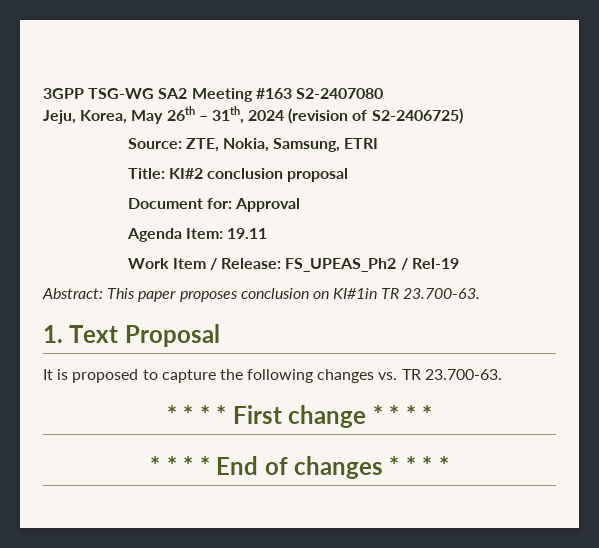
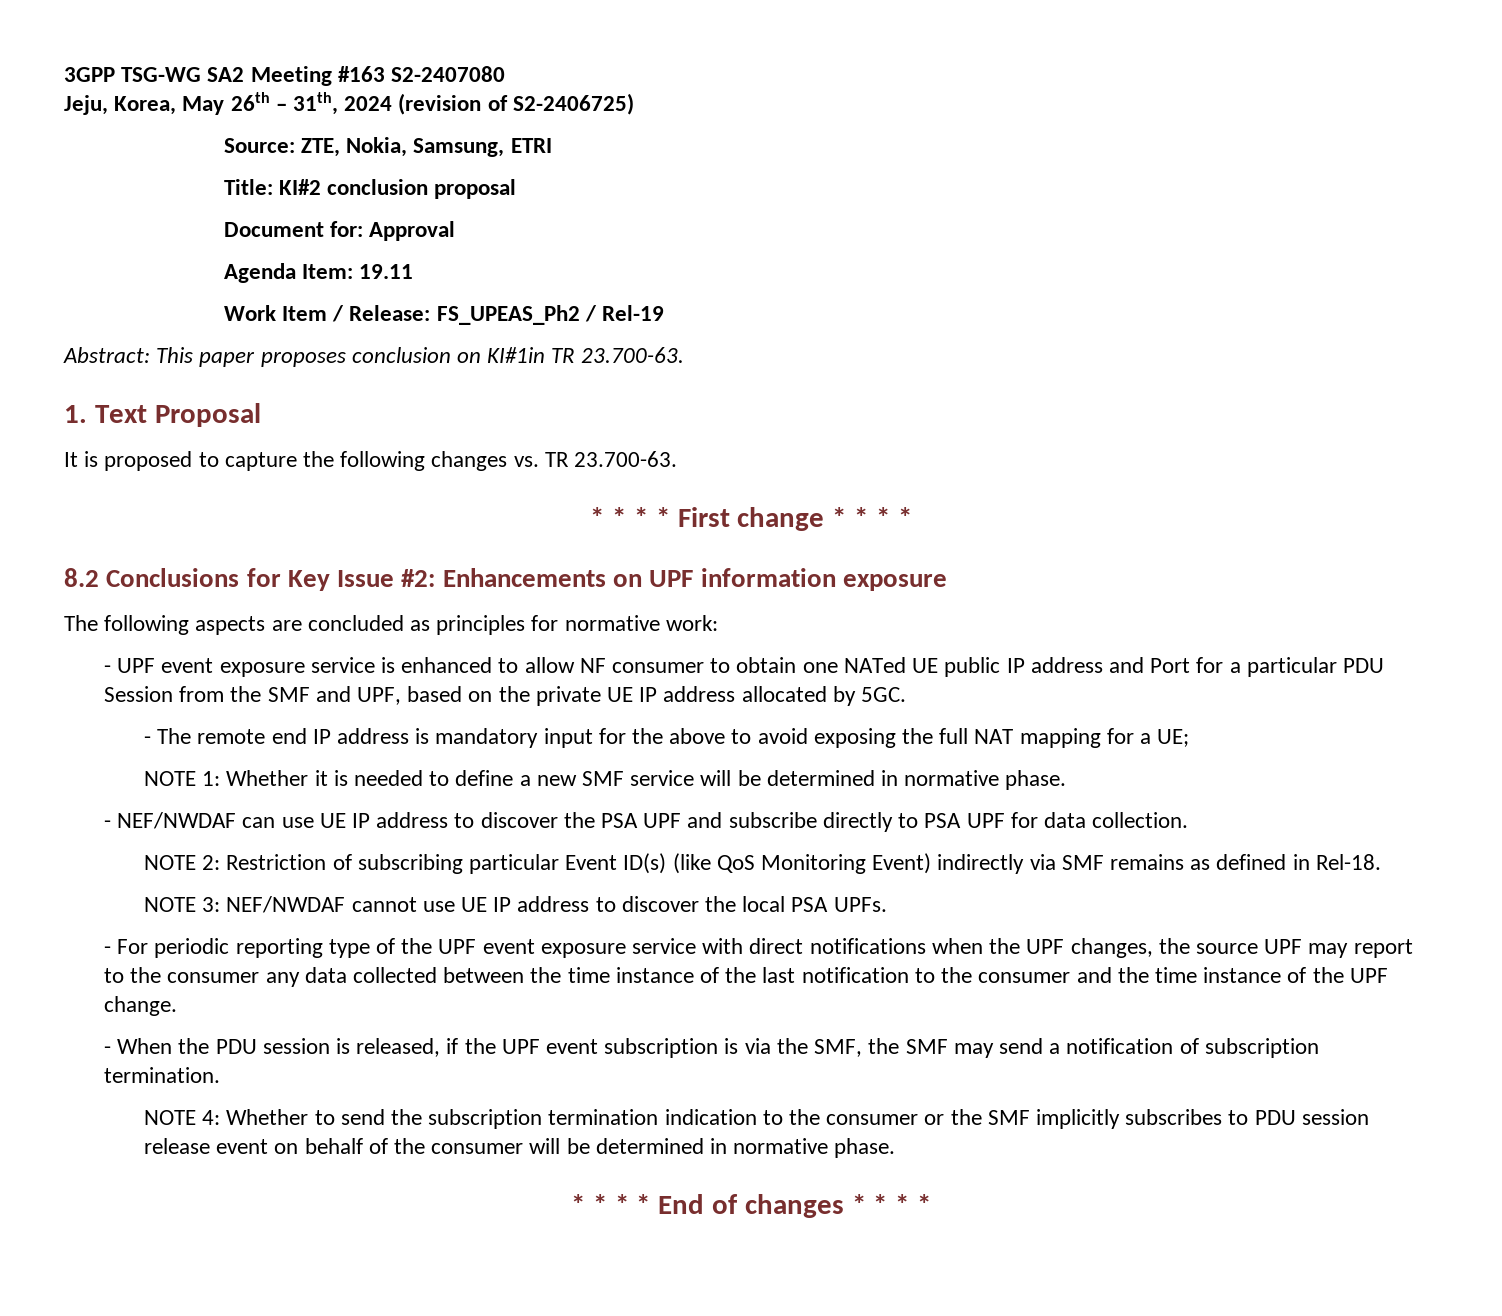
(433, 414) none -> [64,568,947,591] [64,615,718,635] [103,657,1384,677] [103,686,907,706] [143,728,1190,748] [143,770,1067,790] [103,812,1189,832] [143,853,1381,874] [143,896,887,913] [103,938,1413,958] [103,967,1388,987] [103,996,177,1016] [103,1038,1319,1058] [103,1067,220,1083] [143,1109,1369,1129] [143,1138,896,1158] // 8.2 Conclusions for Key Issue #2: Enhancements on UPF information exposure // The following aspects are concluded as principles for normative work: // - UPF event exposure service is enhanced to allow NF consumer to obtain one NATed UE public IP address and Port for a particular PDU Session from the SMF and UPF, based on the private UE IP address allocated by 5GC. // - The remote end IP address is mandatory input for the above to avoid exposing the full NAT mapping for a UE; // NOTE 1: Whether it is needed to define a new SMF service will be determined in normative phase. // - NEF/NWDAF can use UE IP address to discover the PSA UPF and subscribe directly to PSA UPF for data collection. // NOTE 2: Restriction of subscribing particular Event ID(s) (like QoS Monitoring Event) indirectly via SMF remains as defined in Rel-18. // NOTE 3: NEF/NWDAF cannot use UE IP address to discover the local PSA UPFs. // - For periodic reporting type of the UPF event exposure service with direct notifications when the UPF changes, the source UPF may report to the consumer any data collected between the time instance of the last notification to the consumer and the time instance of the UPF change. // - When the PDU session is released, if the UPF event subscription is via the SMF, the SMF may send a notification of subscription termination. // NOTE 4: Whether to send the subscription termination indication to the consumer or the SMF implicitly subscribes to PDU session release event on behalf of the consumer will be determined in normative phase.

